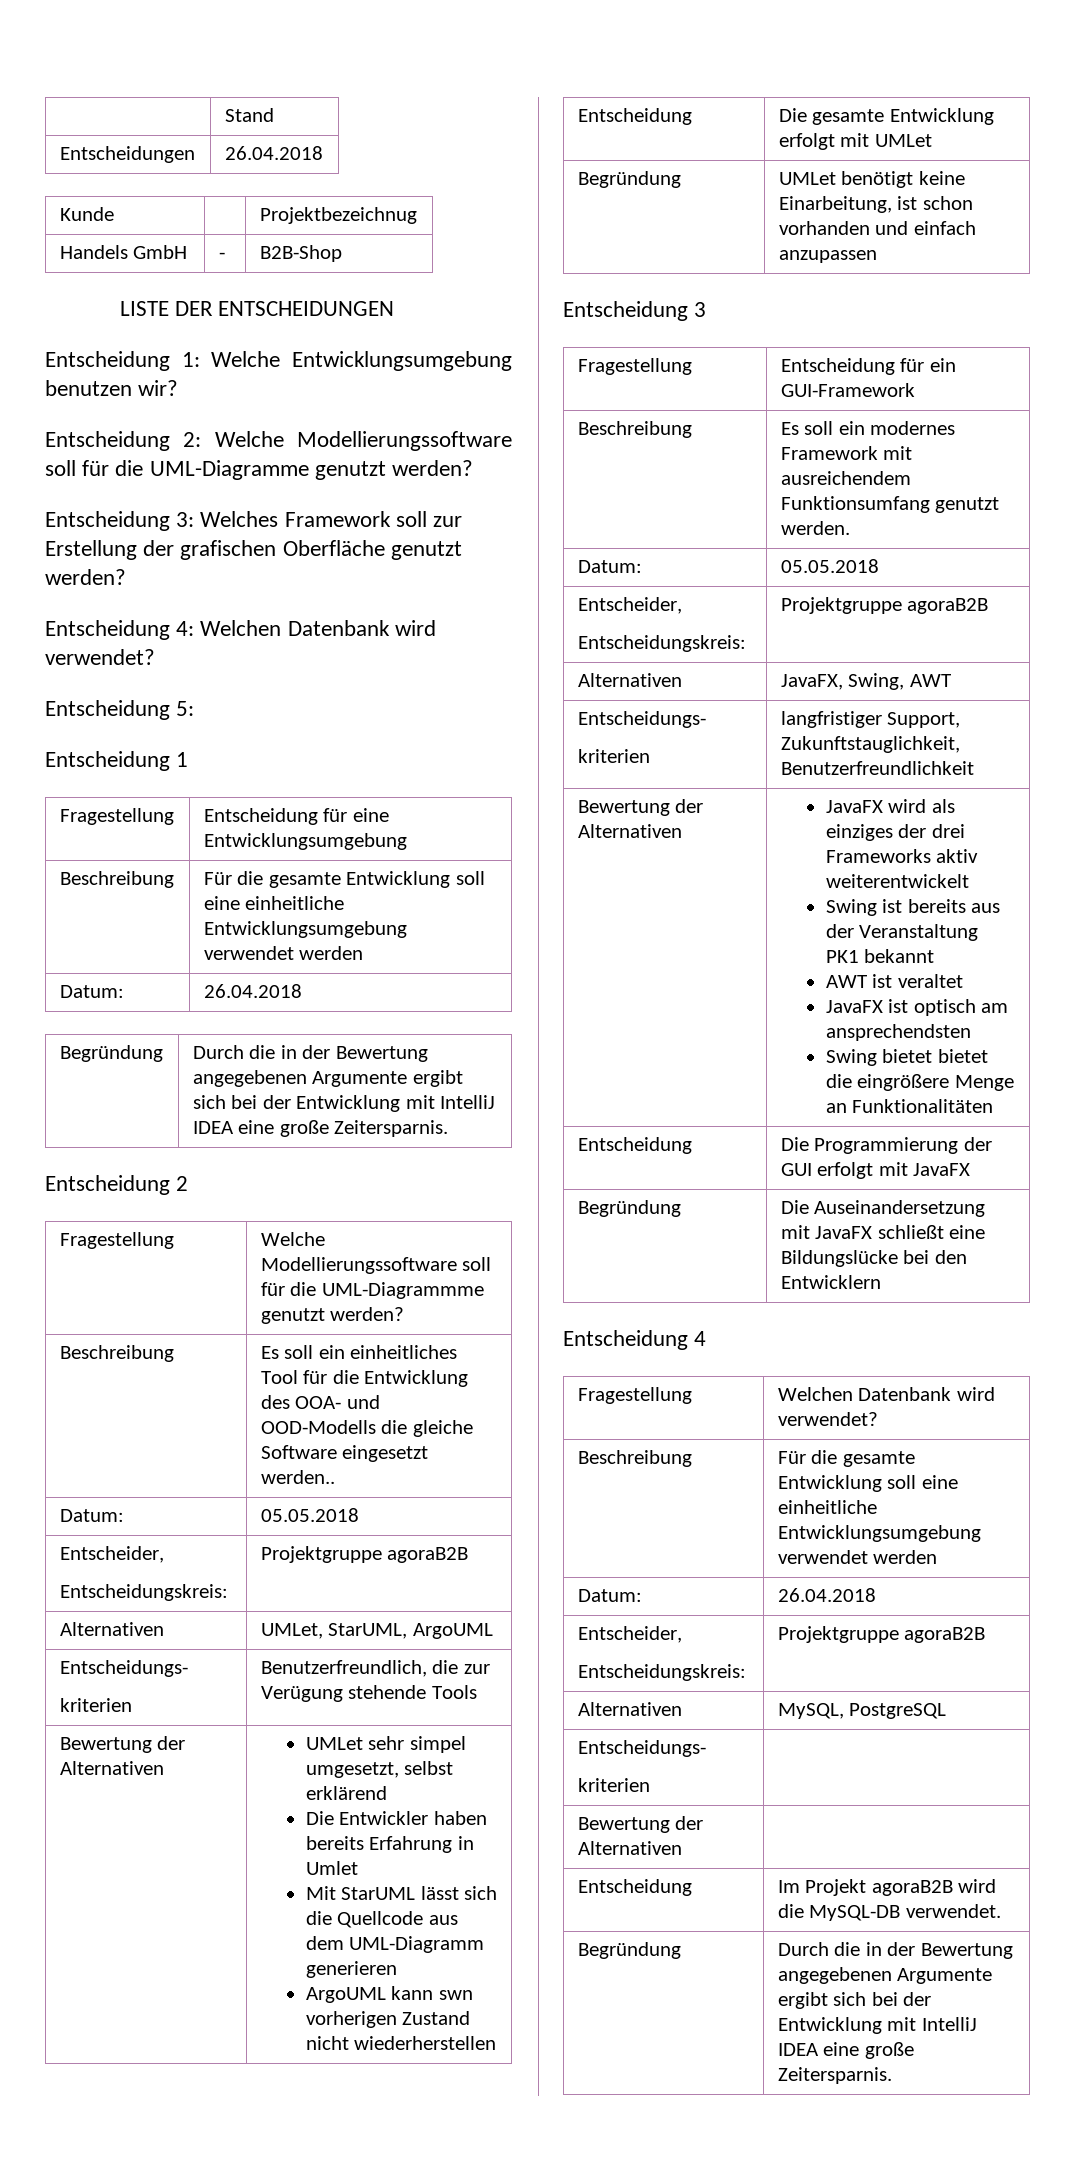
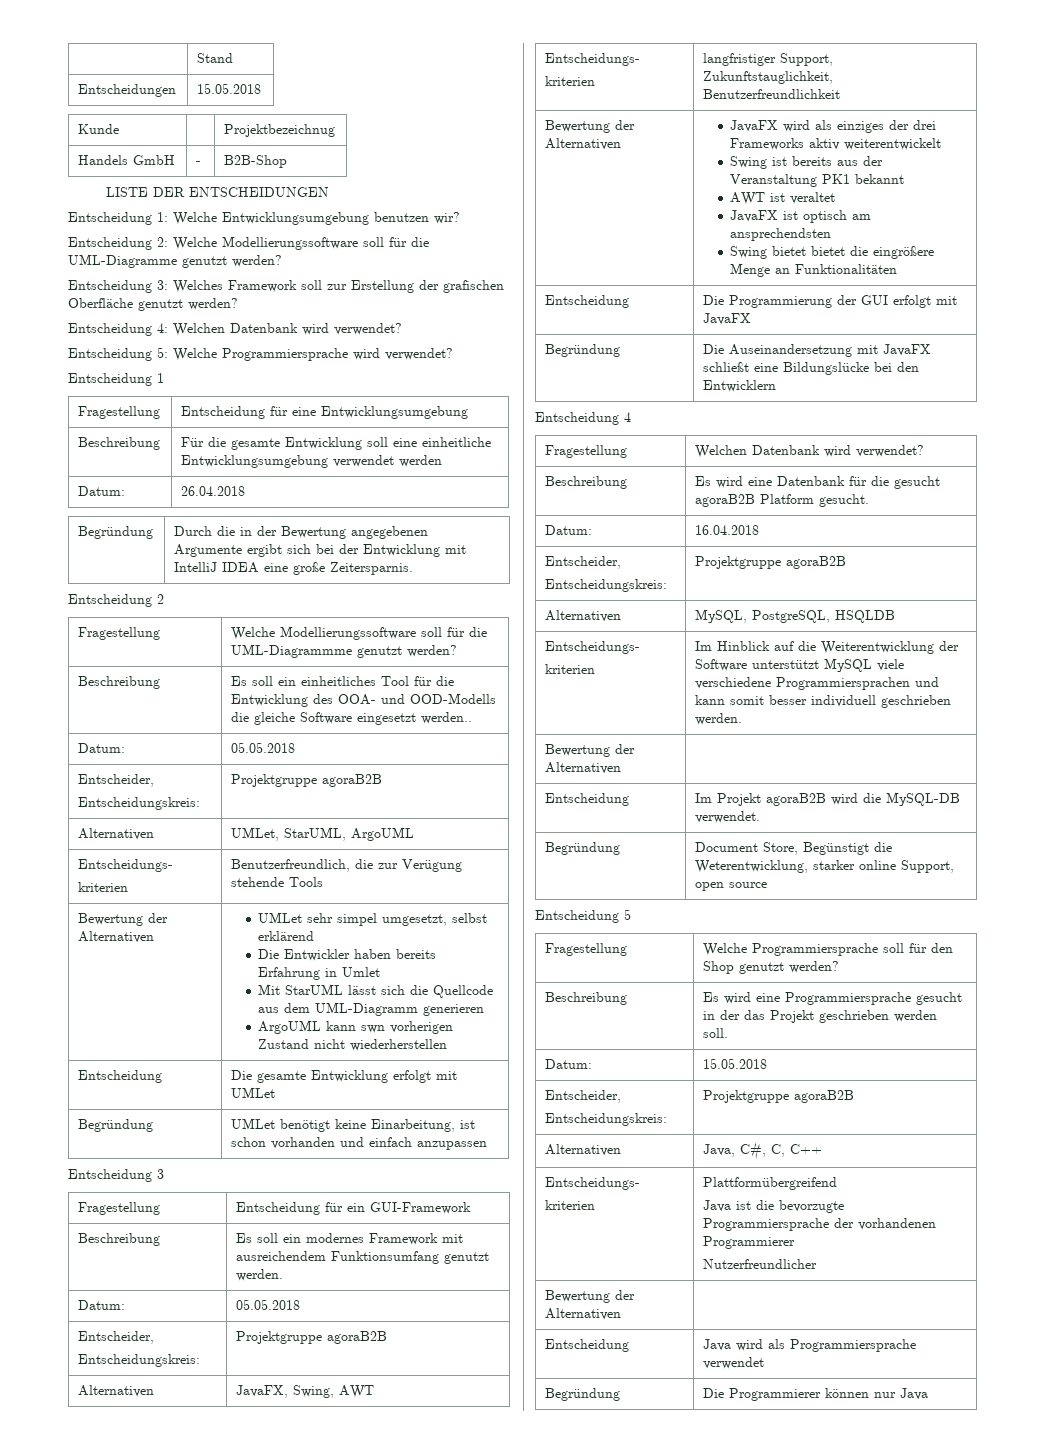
[224,146,323,160] 26.04.2018 -> [197,83,262,94] 15.05.2018
(195, 708) none -> [173,348,453,361] Welche Programmiersprache wird verwendet?
[777,1450,915,1467] [777,1475,958,1492] [777,1500,877,1514] [777,1525,981,1542] [777,1550,938,1564] [577,1589,642,1602] [777,1588,876,1602] Für die gesamte Entwicklung soll eine einheitliche Entwicklungsumgebung verwendet werden // Datum: | 26.04.2018 -> [695,476,941,489] [695,494,870,507] [545,525,593,535] [695,525,760,535] Es wird eine Datenbank für die gesucht agoraB2B Platform gesucht. // Datum: | 16.04.2018
[849,1703,947,1719] [577,1740,706,1757] [577,1778,650,1792] PostgreSQL // Entscheidungs- // kriterien | -> [752,610,896,623] [545,641,641,654] [545,664,596,674] [695,641,960,654] [695,658,905,672] [695,677,940,690] [695,695,952,708] [695,713,743,725] PostgreSQL, HSQLDB // Entscheidungs- // kriterien | Im Hinblick auf die Weiterentwicklung der Software unterstützt MySQL viele verschiedene Programmiersprachen und kann somit besser individuell geschrieben werden.
[777,1942,1013,1959] [777,1967,993,1984] [777,1992,932,2009] [777,2017,977,2034] [777,2042,914,2059] [777,2067,892,2084] Durch die in der Bewertung angegebenen Argumente ergibt sich bei der Entwicklung mit IntelliJ IDEA eine große Zeitersparnis. -> [695,842,893,855] [695,860,955,873] [695,882,768,891] [535,909,631,923] [545,943,628,956] [703,943,954,956] [703,961,840,974] [545,992,628,1005] [703,992,963,1005] [703,1010,938,1023] [703,1028,729,1038] [545,1059,593,1069] [703,1058,768,1069] [545,1090,622,1103] [545,1113,668,1126] [703,1090,855,1103] [545,1144,622,1156] [703,1142,823,1160] [545,1177,641,1190] [545,1200,596,1210] [703,1177,838,1190] [703,1200,845,1213] [703,1218,937,1231] [703,1236,796,1249] [703,1259,818,1269] [545,1290,636,1303] [545,1308,622,1320] [545,1339,630,1352] [703,1339,917,1352] [703,1357,765,1369] [545,1388,621,1401] [703,1388,929,1401] Document Store, Begünstigt die Weterentwicklung, starker online Support, open source // Entscheidung 5 // Fragestellung | Welche Programmiersprache soll für den Shop genutzt werden? // Beschreibung | Es wird eine Programmiersprache gesucht in der das Projekt geschrieben werden soll. // Datum: | 15.05.2018 // Entscheider, // Entscheidungskreis: | Projektgruppe agoraB2B // Alternativen | Java, C#, C, C++ // Entscheidungs- // kriterien | Plattformübergreifend // Java ist die bevorzugte Programmiersprache der vorhandenen Programmierer // Nutzerfreundlicher // Bewertung der Alternativen | // Entscheidung | Java wird als Programmiersprache verwendet // Begründung | Die Programmierer können nur Java

